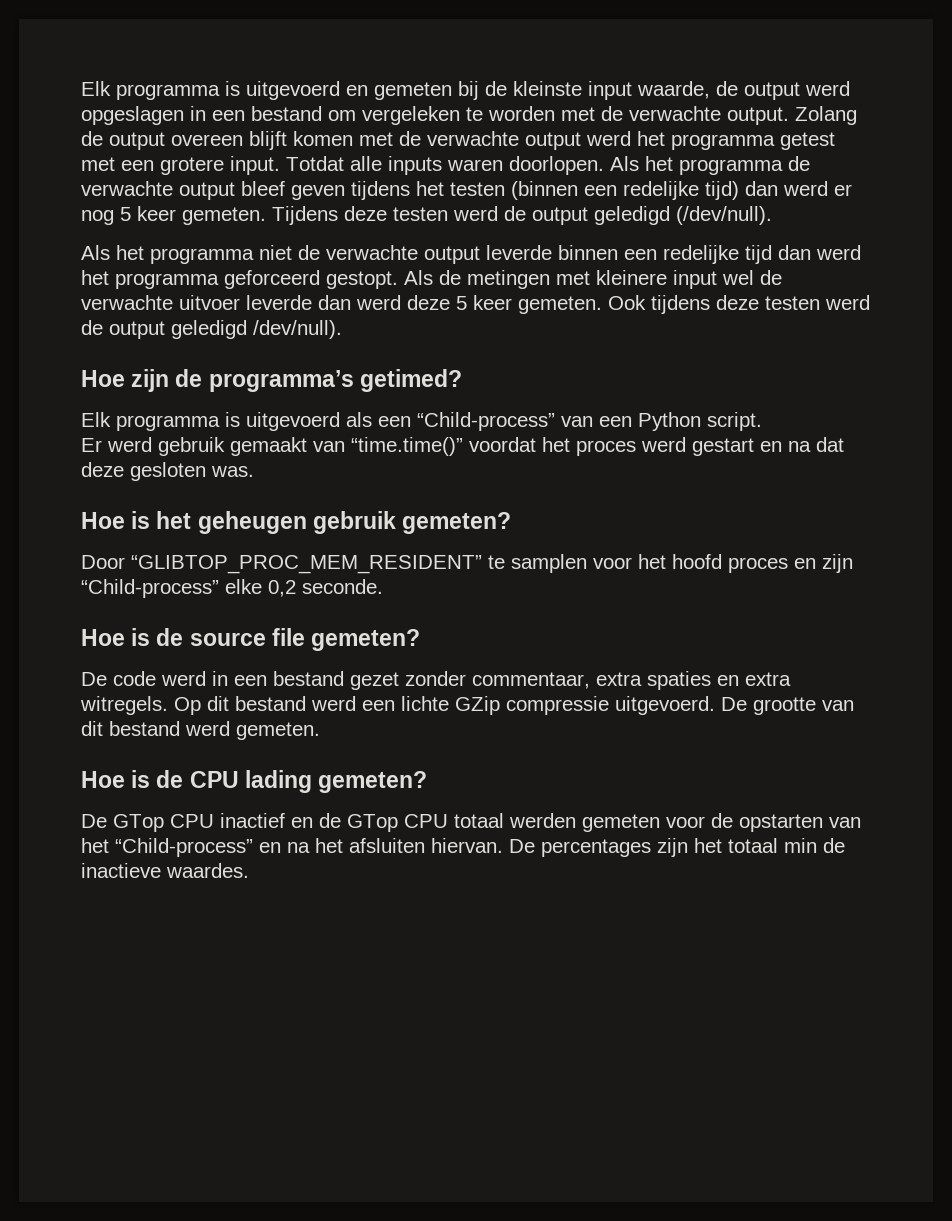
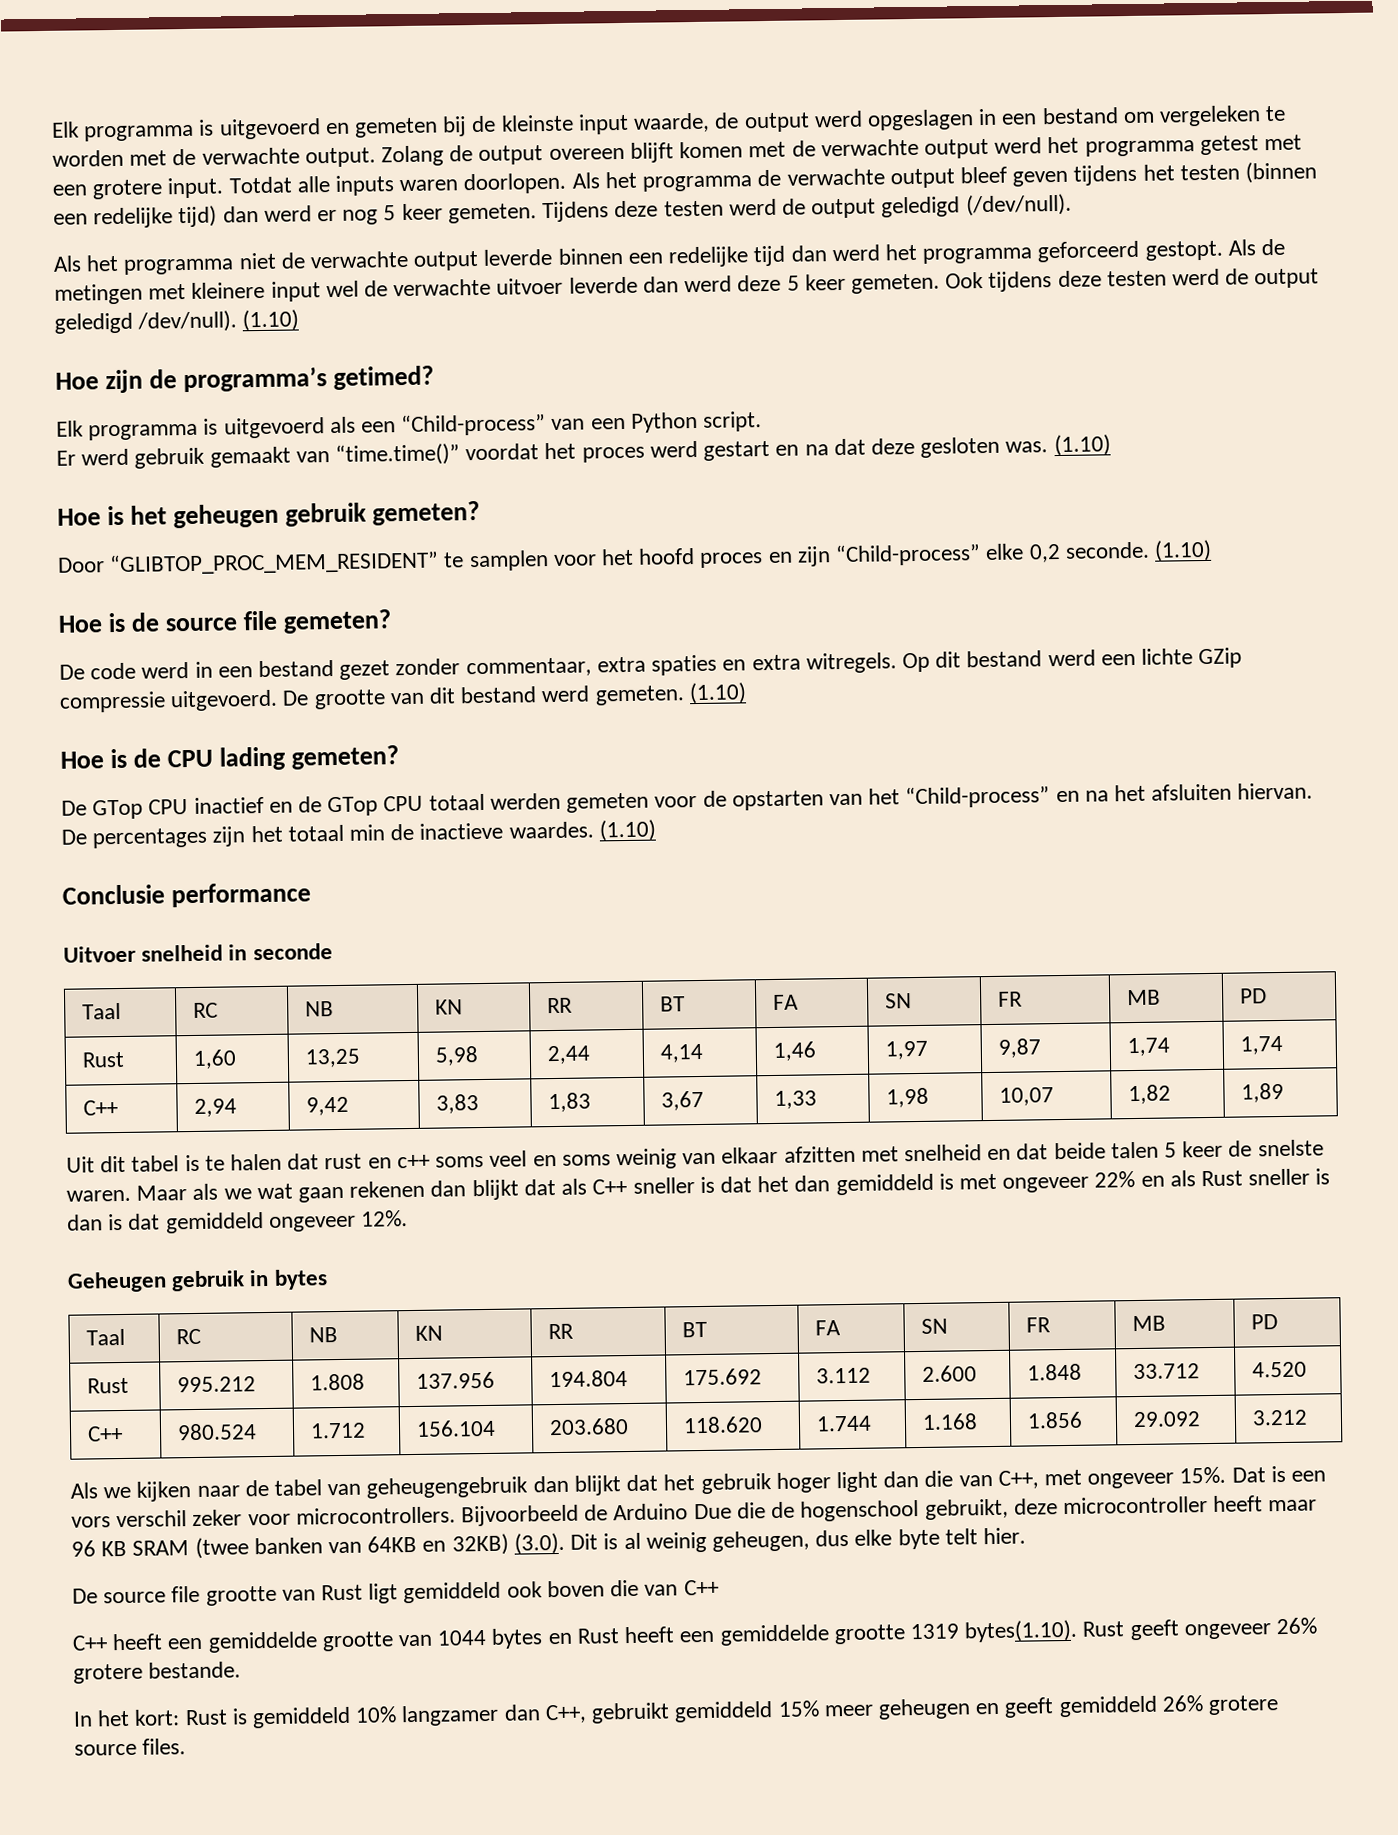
(342, 329) none -> [242,309,300,332] (1.10)
(254, 471) none -> [1053,434,1111,457] (1.10)
(383, 586) none -> [1153,539,1212,562] (1.10)
(320, 731) none -> [688,682,747,705] (1.10)
(249, 870) none -> [598,819,656,842] [62,882,312,908] [63,943,333,963] [81,1002,121,1020] [192,1002,218,1018] [304,1001,334,1017] [434,999,463,1015] [546,997,573,1014] [659,996,685,1012] [772,994,799,1010] [884,993,912,1009] [997,991,1023,1007] [1126,989,1161,1006] [1239,988,1267,1004] [81,1051,125,1068] [192,1049,237,1069] [304,1048,361,1068] [434,1046,479,1066] [546,1045,591,1065] [659,1043,703,1063] [772,1041,816,1061] [884,1040,928,1060] [997,1038,1041,1058] [1126,1037,1170,1057] [1239,1035,1283,1055] [82,1100,118,1116] [193,1098,237,1117] [305,1096,349,1116] [435,1094,479,1114] [547,1092,591,1113] [660,1090,704,1111] [773,1090,817,1109] [885,1087,929,1108] [998,1087,1054,1106] [1127,1084,1171,1105] [1240,1082,1284,1103] [66,1139,1324,1173] [66,1168,1331,1203] [67,1210,409,1234] [67,1269,328,1293] [85,1328,125,1346] [175,1328,201,1345] [308,1327,338,1343] [414,1325,443,1341] [547,1323,574,1340] [681,1321,707,1338] [814,1320,841,1336] [920,1318,948,1334] [1025,1317,1051,1333] [1131,1315,1166,1332] [1250,1314,1278,1330] [86,1377,129,1394] [176,1376,256,1393] [309,1373,365,1391] [415,1371,495,1389] [548,1370,628,1388] [682,1368,762,1386] [815,1367,871,1384] [921,1365,977,1382] [1026,1363,1082,1381] [1132,1363,1200,1380] [1251,1361,1307,1378] [86,1426,123,1442] [176,1423,257,1441] [309,1422,366,1439] [415,1419,496,1437] [548,1418,629,1436] [682,1416,763,1434] [815,1415,872,1432] [921,1413,978,1430] [1026,1411,1083,1429] [1132,1411,1201,1428] [1251,1409,1308,1426] [70,1465,1327,1502] [71,1495,1318,1528] [71,1527,1026,1560] [72,1579,719,1606] [72,1617,1317,1653] [73,1661,242,1684] [73,1695,1279,1729] [74,1738,187,1756] (1.10) // Conclusie performance // Uitvoer snelheid in seconde // Taal | RC | NB | KN | RR | BT | FA | SN | FR | MB | PD // Rust | 1,60 | 13,25 | 5,98 | 2,44 | 4,14 | 1,46 | 1,97 | 9,87 | 1,74 | 1,74 // C++ | 2,94 | 9,42 | 3,83 | 1,83 | 3,67 | 1,33 | 1,98 | 10,07 | 1,82 | 1,89 // Uit dit tabel is te halen dat rust en c++ soms veel en soms weinig van elkaar afzitten met snelheid en dat beide talen 5 keer de snelste waren. Maar als we wat gaan rekenen dan blijkt dat als C++ sneller is dat het dan gemiddeld is met ongeveer 22% en als Rust sneller is dan is dat gemiddeld ongeveer 12%. // Geheugen gebruik in bytes // Taal | RC | NB | KN | RR | BT | FA | SN | FR | MB | PD // Rust | 995.212 | 1.808 | 137.956 | 194.804 | 175.692 | 3.112 | 2.600 | 1.848 | 33.712 | 4.520 // C++ | 980.524 | 1.712 | 156.104 | 203.680 | 118.620 | 1.744 | 1.168 | 1.856 | 29.092 | 3.212 // Als we kijken naar de tabel van geheugengebruik dan blijkt dat het gebruik hoger light dan die van C++, met ongeveer 15%. Dat is een vors verschil zeker voor microcontrollers. Bijvoorbeeld de Arduino Due die de hogenschool gebruikt, deze microcontroller heeft maar 96 KB SRAM (twee banken van 64KB en 32KB) (3.0). Dit is al weinig geheugen, dus elke byte telt hier. // De source file grootte van Rust ligt gemiddeld ook boven die van C++ // C++ heeft een gemiddelde grootte van 1044 bytes en Rust heeft een gemiddelde grootte 1319 bytes(1.10). Rust geeft ongeveer 26% grotere bestande. // In het kort: Rust is gemiddeld 10% langzamer dan C++, gebruikt gemiddeld 15% meer geheugen en geeft gemiddeld 26% grotere source files.

